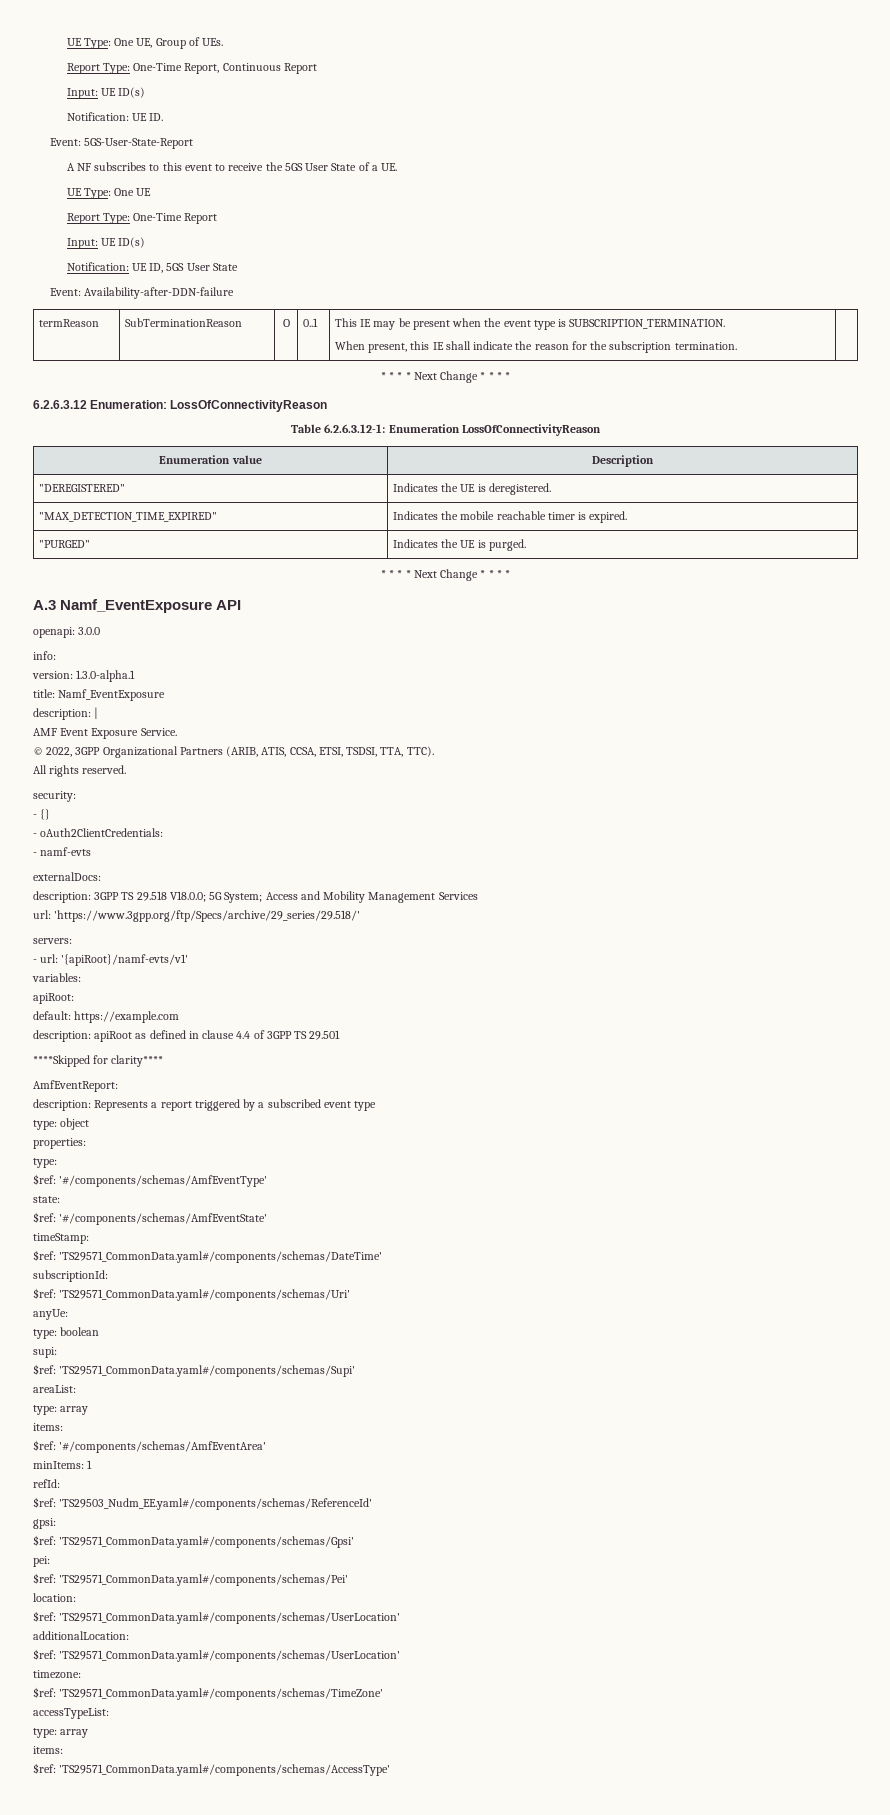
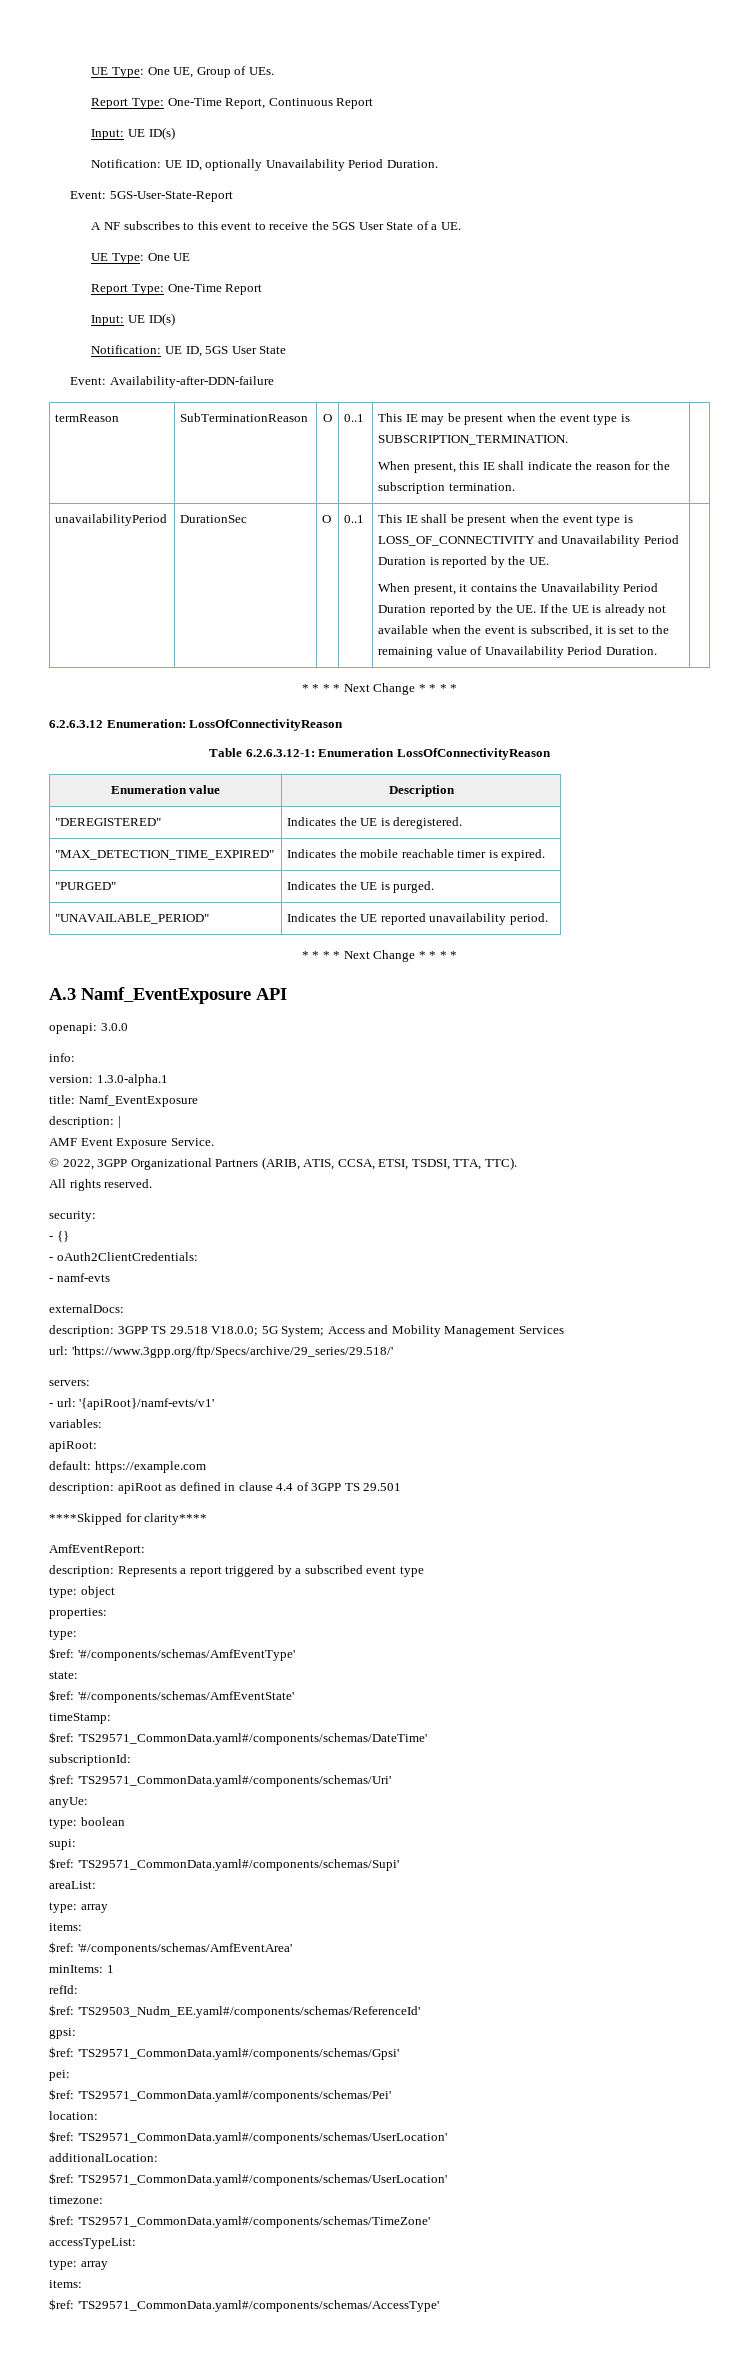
[149,113,164,121] ID. -> [185,159,438,171] ID, optionally Unavailability Period Duration.
(737, 346) none -> [55,514,168,526] [180,515,248,523] [322,515,332,523] [344,515,365,523] [378,514,633,526] [378,535,679,547] [378,556,549,568] [378,583,659,595] [378,604,667,616] [378,625,670,637] [378,646,657,658] // unavailabilityPeriod | DurationSec | O | 0..1 | This IE shall be present when the event type is LOSS_OF_CONNECTIVITY and Unavailability Period Duration is reported by the UE. // When present, it contains the Unavailability Period Duration reported by the UE. If the UE is already not available when the event is subscribed, it is set to the remaining value of Unavailability Period Duration. |
(526, 545) none -> [55,914,210,924] [287,913,548,925] // "UNAVAILABLE_PERIOD" | Indicates the UE reported unavailability period.

